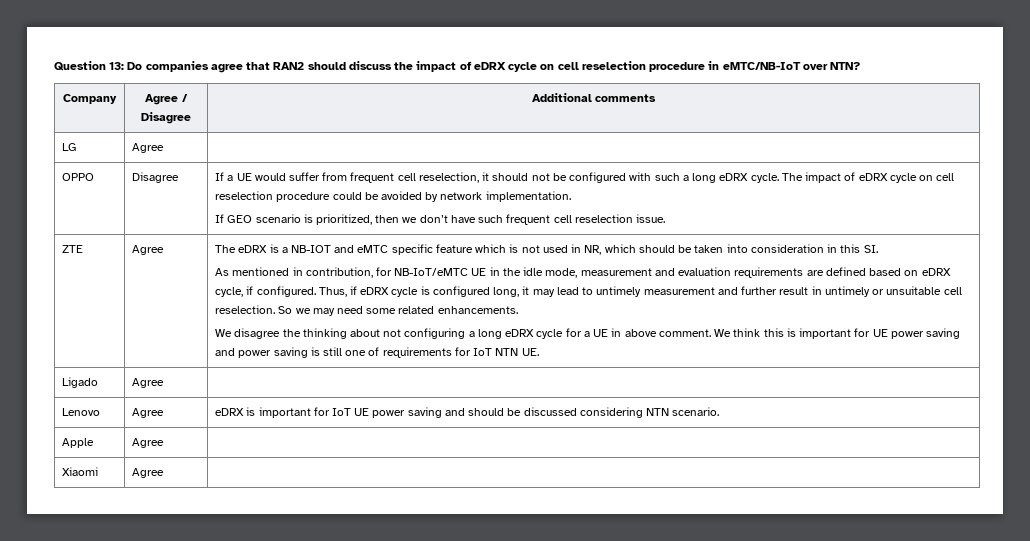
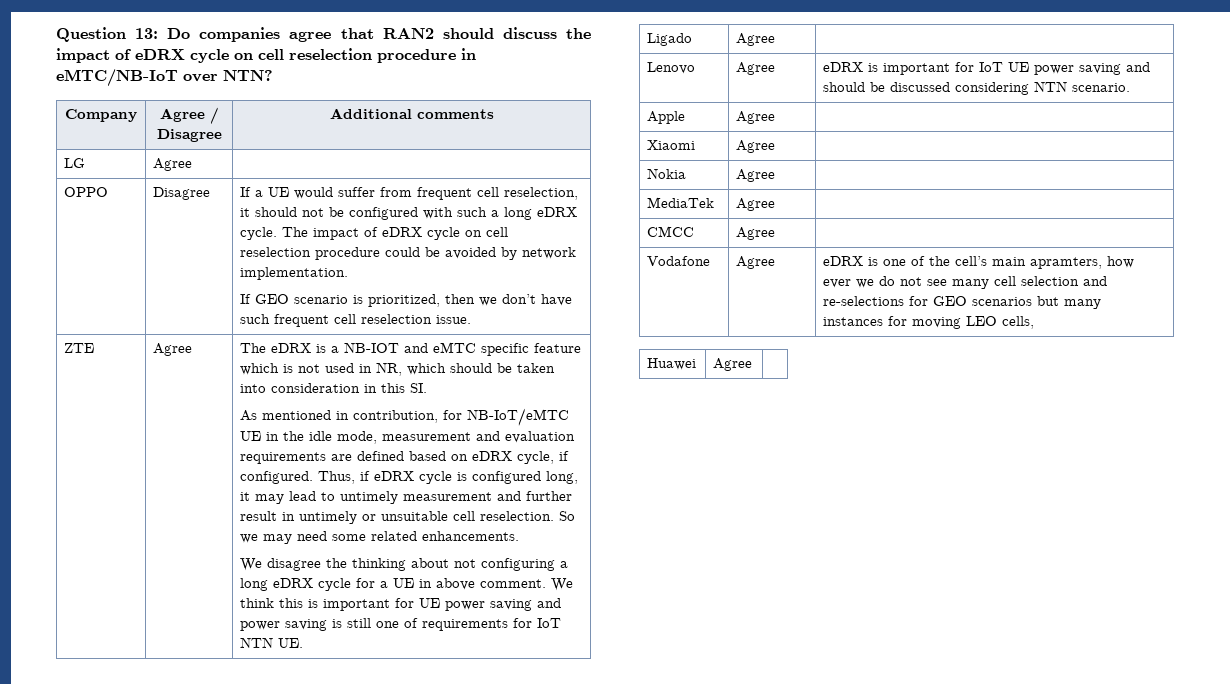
(165, 473) none -> [647,168,687,179] [736,169,776,182] [647,197,715,208] [736,198,776,211] [647,226,695,237] [736,227,776,240] [647,256,711,266] [736,256,776,269] [823,256,1135,269] [823,276,1108,289] [823,296,1102,309] [823,316,1035,329] [647,358,697,370] [713,358,753,371] // Nokia | Agree | // MediaTek | Agree | // CMCC | Agree | // Vodafone | Agree | eDRX is one of the cell’s main apramters, how ever we do not see many cell selection and re-selections for GEO scenarios but many instances for moving LEO cells, // Huawei | Agree |

